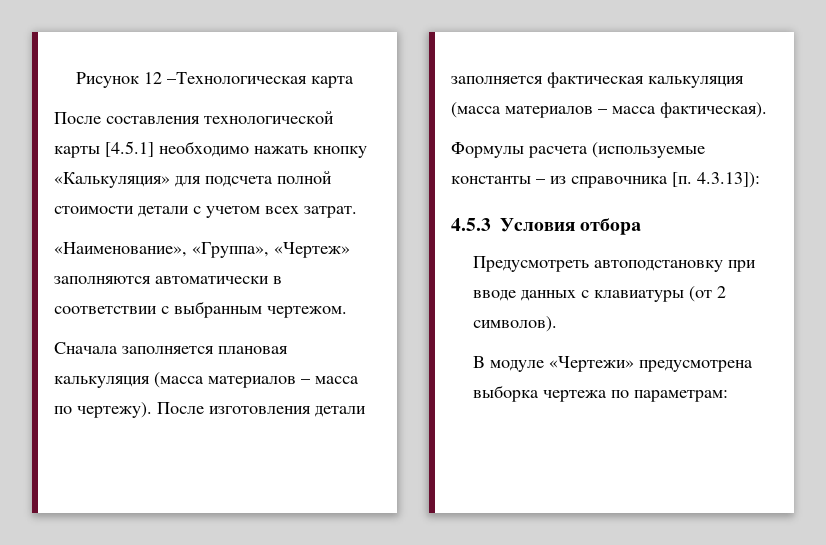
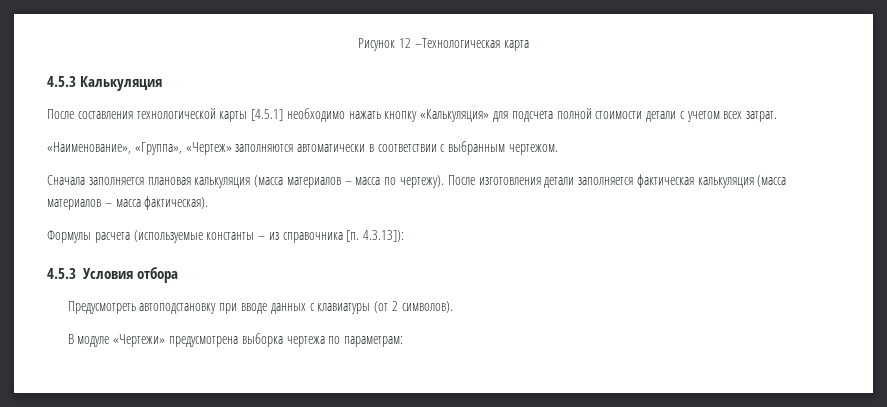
(354, 82) none -> [47,76,162,91] // 4.5.3 Калькуляция

